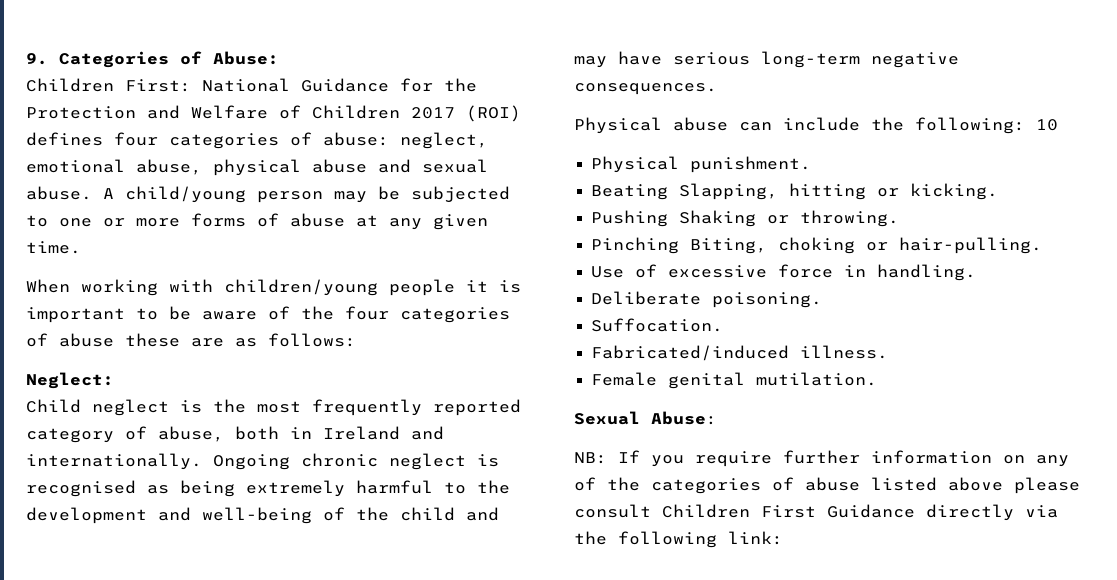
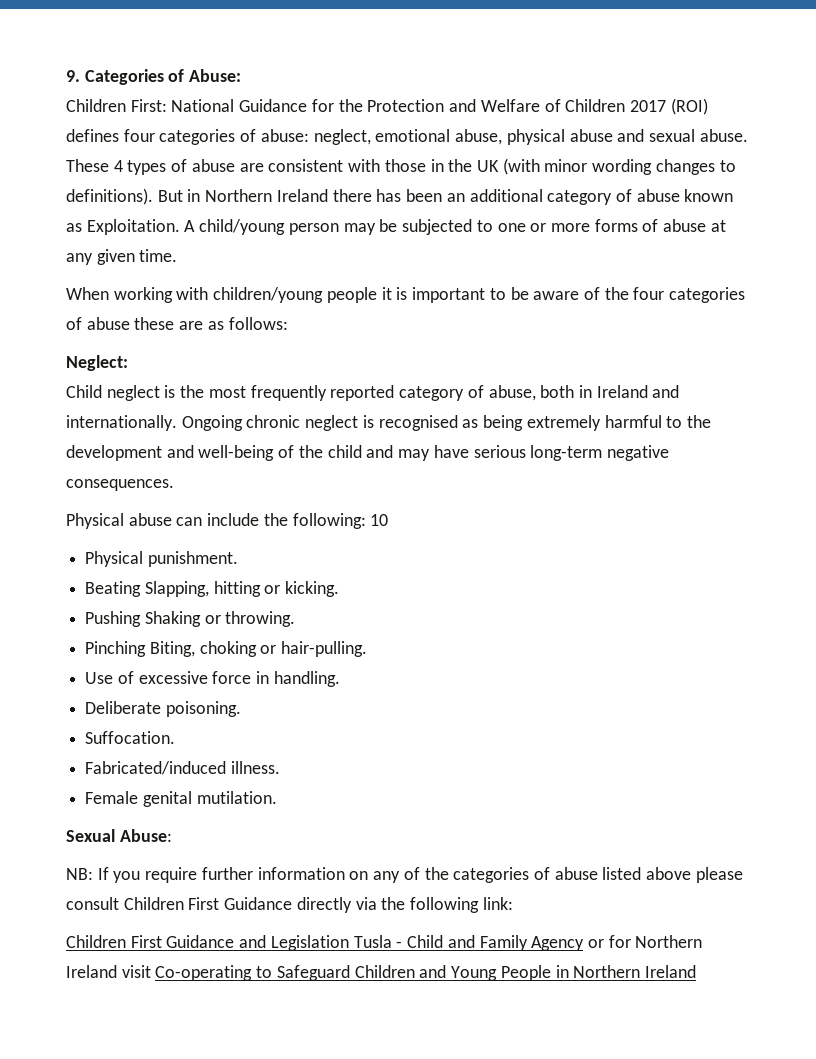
(92, 193) none -> [66,158,736,175] [66,188,734,205] [66,219,180,235] These 4 types of abuse are consistent with those in the UK (with minor wording changes to definitions). But in Northern Ireland there has been an additional category of abuse known as Exploitation.
(783, 538) none -> [66,935,703,951] [66,965,696,981] // Children First Guidance and Legislation Tusla - Child and Family Agency or for Northern Ireland visit Co-operating to Safeguard Children and Young People in Northern Ireland

